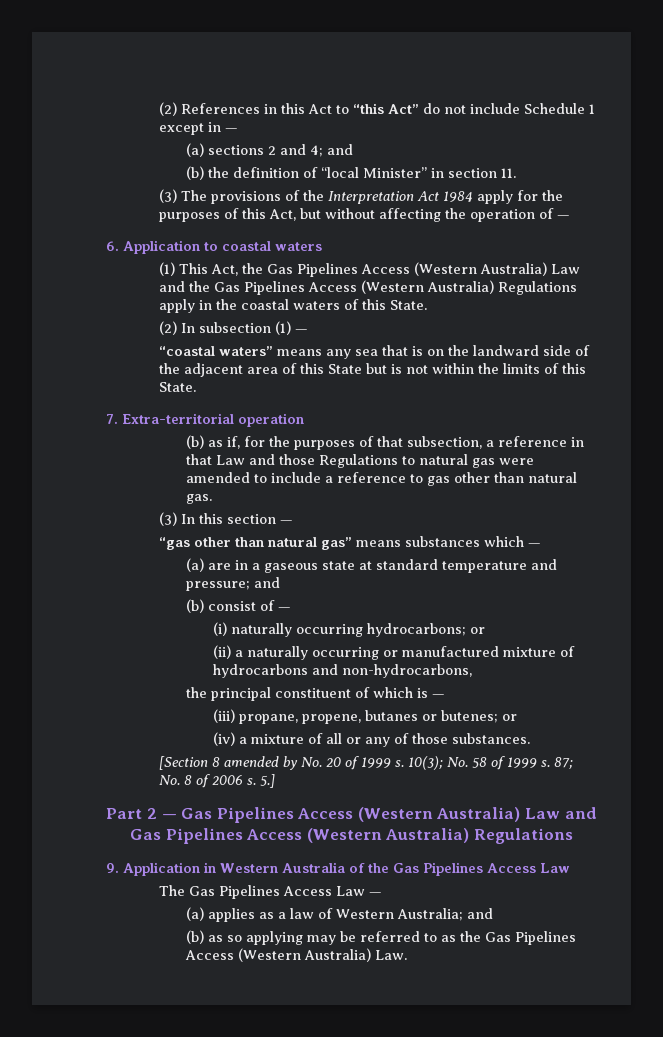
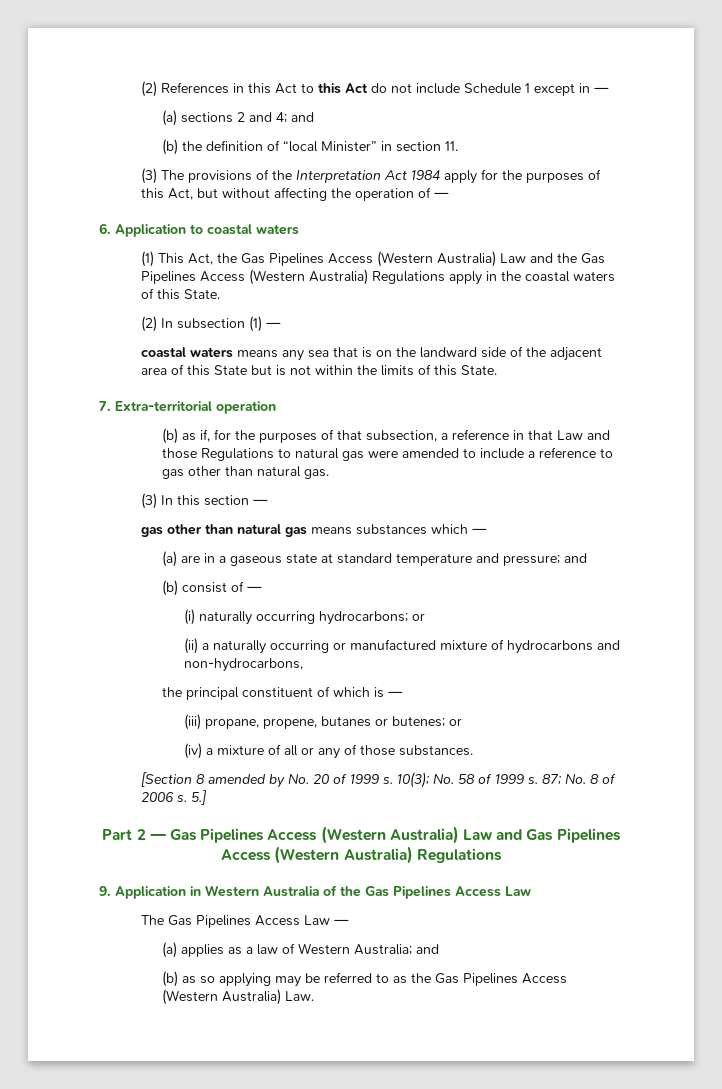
[353,103,420,114] “this Act” -> [318,83,369,94] this Act
[159,346,274,356] “coastal waters” -> [141,347,234,358] coastal waters
[159,537,353,550] “gas other than natural gas” -> [141,524,308,537] gas other than natural gas

